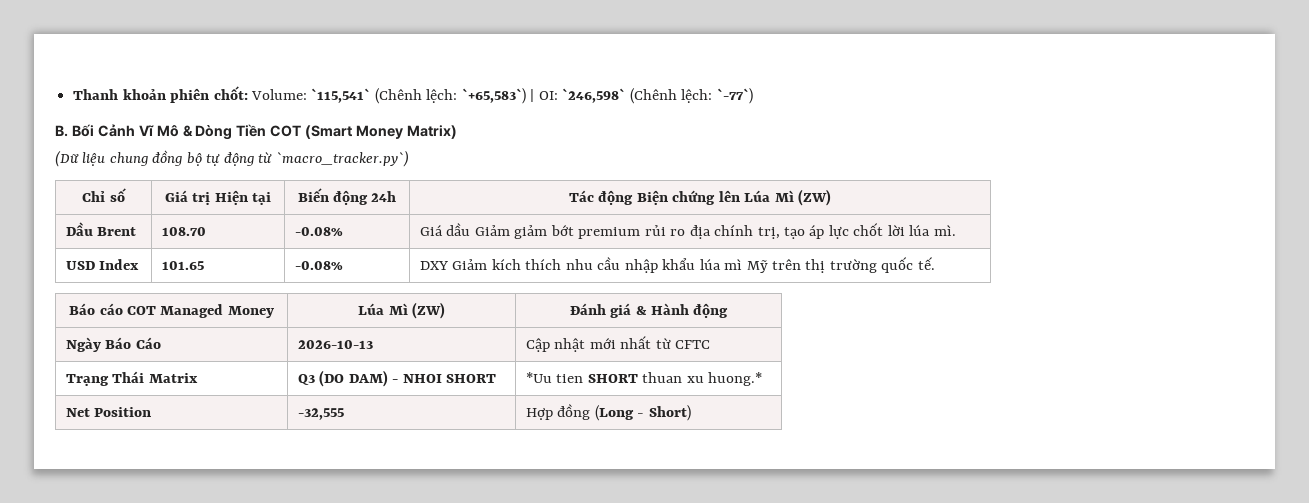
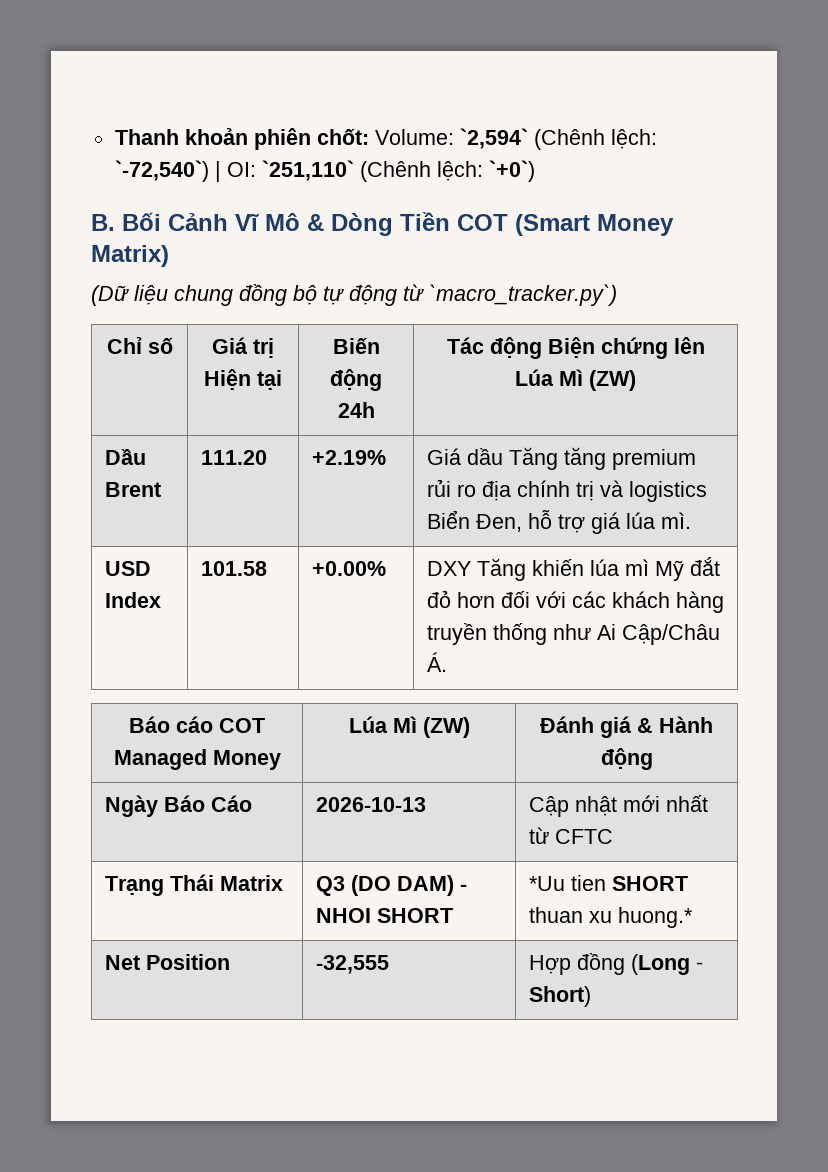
[311,88,526,104] `115,541` (Chênh lệch: `+65,583`) -> [459,128,657,150] [114,160,209,182] `2,594` (Chênh lệch: `-72,540`)
[562,88,753,104] `246,598` (Chênh lệch: `-77`) -> [261,160,535,182] `251,110` (Chênh lệch: `+0`)
[161,227,206,236] [294,227,343,236] 108.70 | -0.08% -> [200,450,267,465] [311,450,386,465] 111.20 | +2.19%
[474,225,574,239] Giảm giảm bớt -> [508,447,606,470] Tăng tăng
[757,223,905,239] trị, tạo áp lực chốt lời -> [575,480,707,502] [426,510,620,534] trị và logistics Biển Đen, hỗ trợ giá
[161,261,204,270] [294,261,343,270] 101.65 | -0.08% -> [200,561,267,576] [311,561,386,576] 101.58 | +0.00%
[452,257,935,273] Giảm kích thích nhu cầu nhập khẩu lúa mì Mỹ trên thị trường quốc tế. -> [476,557,720,581] [426,590,724,613] [426,623,720,645] [426,652,447,672] Tăng khiến lúa mì Mỹ đắt đỏ hơn đối với các khách hàng truyền thống như Ai Cập/Châu Á.

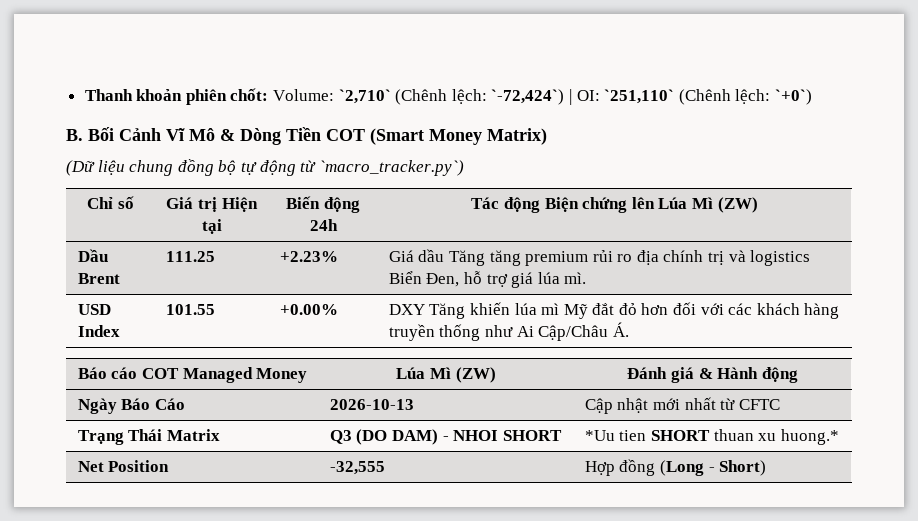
[459,128,657,150] [114,160,209,182] `2,594` (Chênh lệch: `-72,540`) -> [338,89,565,105] `2,710` (Chênh lệch: `-72,424`)
[200,450,267,465] [311,450,386,465] 111.20 | +2.19% -> [165,251,215,262] [279,251,338,262] 111.25 | +2.23%
[200,561,267,576] 101.58 -> [165,304,215,315] 101.55

